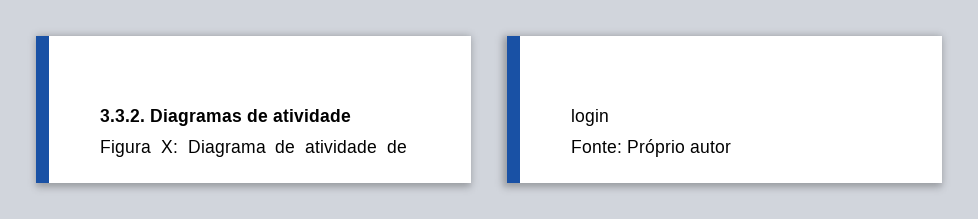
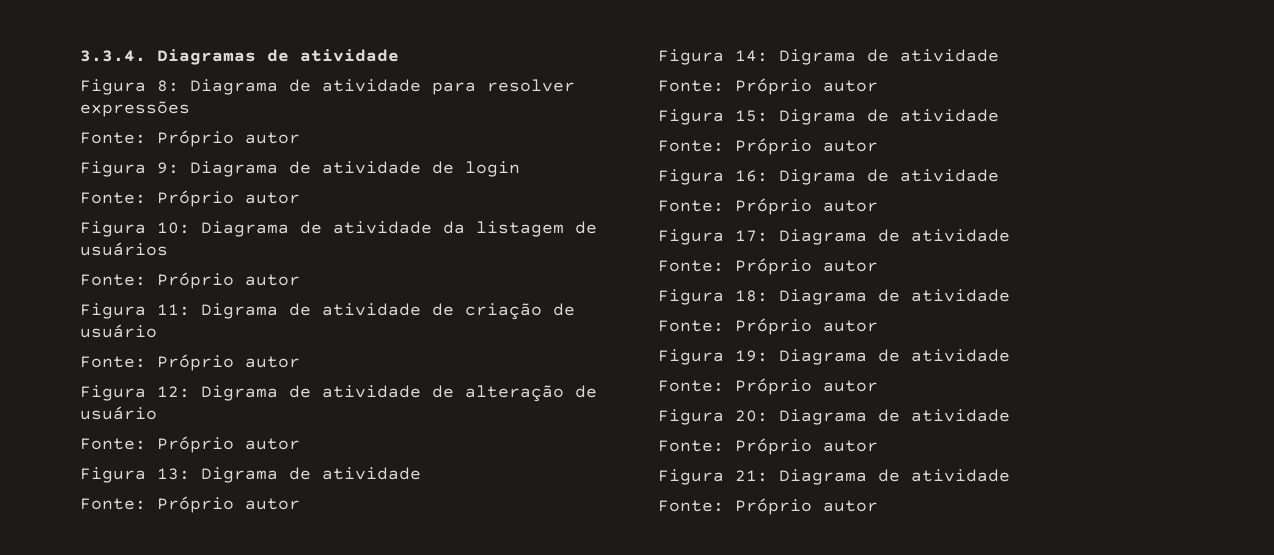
[100,109,145,122] 3.3.2. -> [80,50,146,62] 3.3.4.
[160,140,178,153] X: -> [157,79,575,95] [80,101,190,117] [80,130,300,147] [80,161,179,177] 8: Diagrama de atividade para resolver expressões // Fonte: Próprio autor // Figura 9:
(731, 147) none -> [80,221,597,237] [80,242,168,256] [80,272,300,289] [80,303,575,320] [80,324,157,338] [80,354,300,371] [80,385,597,402] [80,406,157,420] [80,436,300,453] [80,467,421,483] [80,496,300,513] [658,49,999,65] [658,78,878,95] [658,109,999,125] [658,138,878,155] [658,169,999,185] [658,198,878,215] [658,229,1010,245] [658,258,878,275] [658,289,1010,305] [658,318,878,335] [658,349,1010,365] [658,378,878,395] [658,409,1010,425] [658,438,878,455] [658,469,1010,485] [658,498,878,515] // Figura 10: Diagrama de atividade da listagem de usuários // Fonte: Próprio autor // Figura 11: Digrama de atividade de criação de usuário // Fonte: Próprio autor // Figura 12: Digrama de atividade de alteração de usuário // Fonte: Próprio autor // Figura 13: Digrama de atividade // Fonte: Próprio autor // Figura 14: Digrama de atividade // Fonte: Próprio autor // Figura 15: Digrama de atividade // Fonte: Próprio autor // Figura 16: Digrama de atividade // Fonte: Próprio autor // Figura 17: Diagrama de atividade // Fonte: Próprio autor // Figura 18: Diagrama de atividade // Fonte: Próprio autor // Figura 19: Diagrama de atividade // Fonte: Próprio autor // Figura 20: Diagrama de atividade // Fonte: Próprio autor // Figura 21: Diagrama de atividade // Fonte: Próprio autor

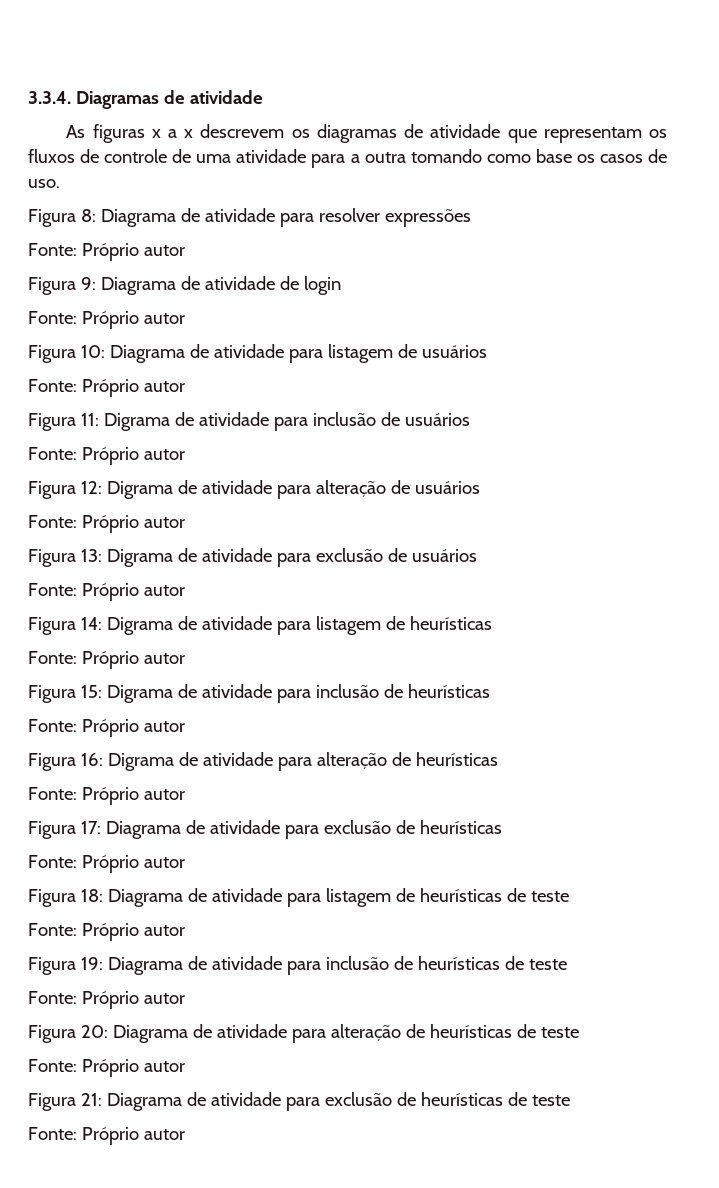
(399, 55) none -> [66,124,667,143] [28,149,667,168] [28,179,60,188] // As figuras x a x descrevem os diagramas de atividade que representam os fluxos de controle de uma atividade para a outra tomando como base os casos de uso.
[443,221,465,234] da -> [288,349,323,363] para
[432,303,575,320] [80,324,157,338] de criação de usuário -> [273,412,470,431] para inclusão de usuários
[432,385,597,402] [80,406,157,420] de alteração de usuário -> [276,480,480,499] para alteração de usuários
(421, 473) none -> [276,548,477,567] para exclusão de usuários
(999, 55) none -> [276,616,492,635] para listagem de heurísticas
(999, 115) none -> [276,684,490,703] para inclusão de heurísticas
(999, 175) none -> [277,752,498,771] para alteração de heurísticas
(1010, 235) none -> [284,820,502,839] para exclusão de heurísticas
(1010, 295) none -> [286,888,569,907] para listagem de heurísticas de teste
(1010, 355) none -> [286,956,567,975] para inclusão de heurísticas de teste
(1010, 415) none -> [291,1024,579,1043] para alteração de heurísticas de teste
(1010, 475) none -> [285,1092,570,1111] para exclusão de heurísticas de teste

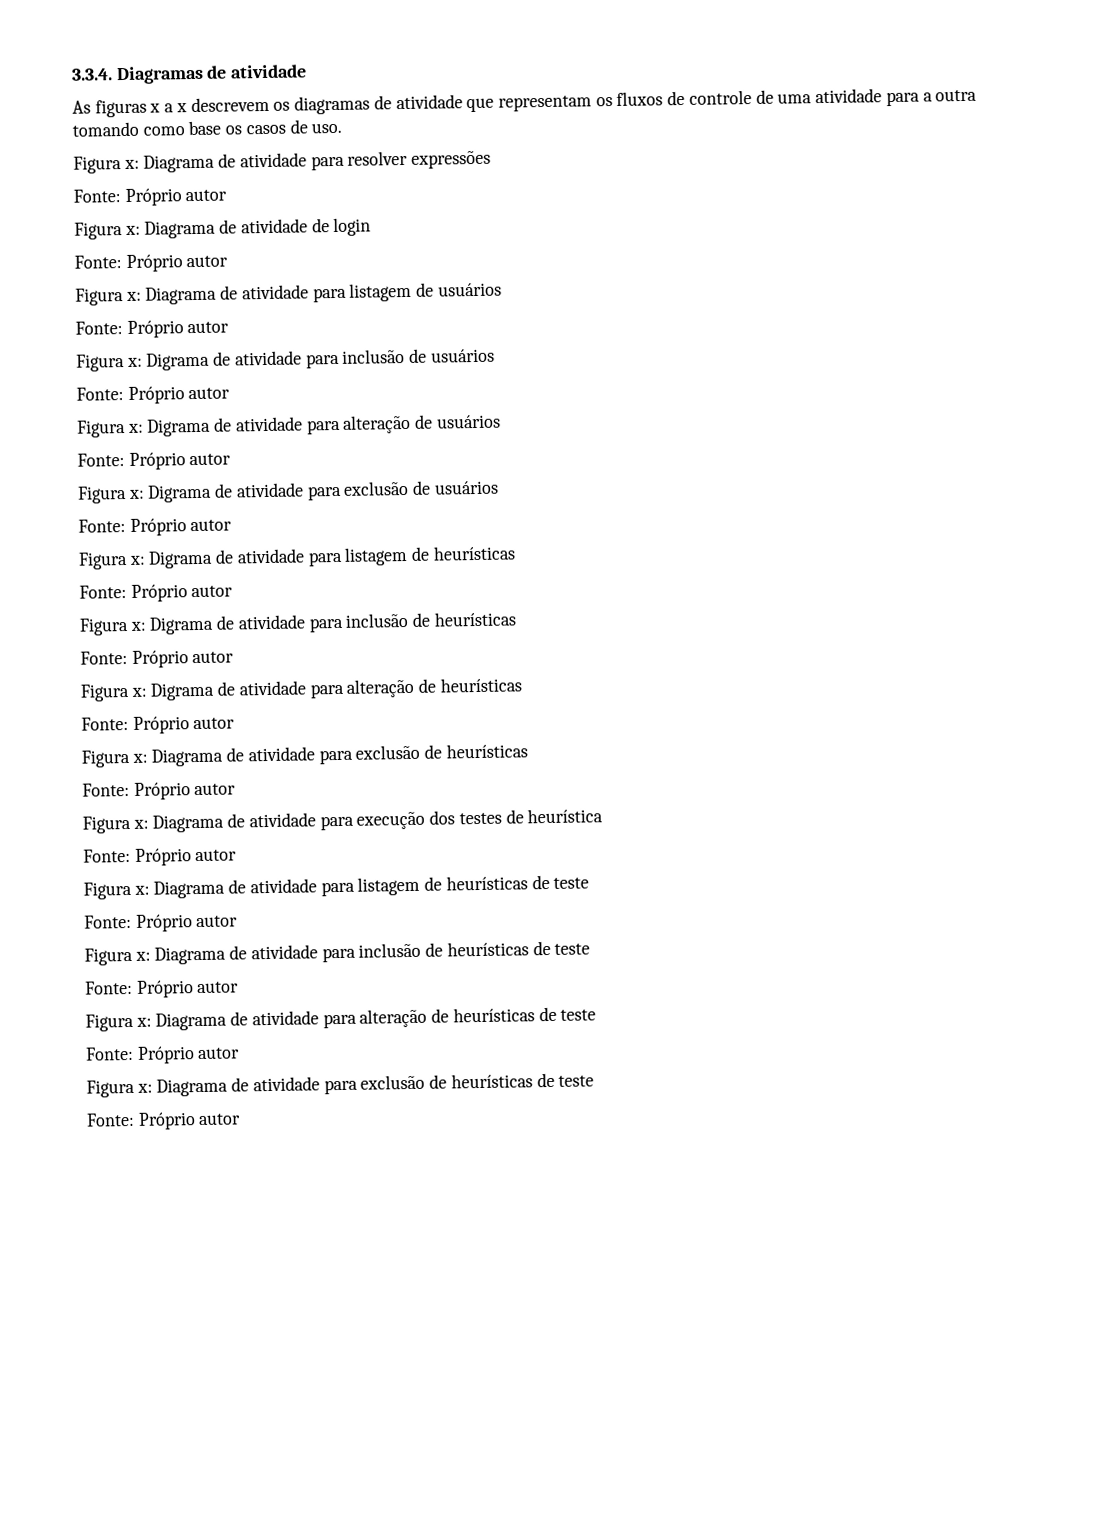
[80,209,96,222] 8: -> [123,159,140,170] x:
[80,277,96,290] 9: -> [124,225,141,236] x:
[80,345,105,358] 10: -> [125,291,142,301] x:
[80,413,99,426] 11: -> [126,357,143,367] x:
[80,481,102,494] 12: -> [127,423,144,433] x:
[80,549,102,562] 13: -> [127,489,145,499] x:
[80,617,102,630] 14: -> [128,555,146,565] x:
[80,685,102,698] 15: -> [129,621,147,631] x:
[80,753,103,766] 16: -> [130,687,147,697] x:
[80,821,101,834] 17: -> [131,753,148,763] x:
[80,889,103,902] 18: -> [132,808,604,833] [83,848,238,866] [83,881,150,900] x: Diagrama de atividade para execução dos testes de heurística // Fonte: Próprio autor // Figura x:
[80,957,103,970] 19: -> [134,951,151,961] x:
[80,1025,108,1038] 20: -> [135,1017,152,1027] x:
[80,1093,102,1106] 21: -> [136,1083,153,1093] x:

